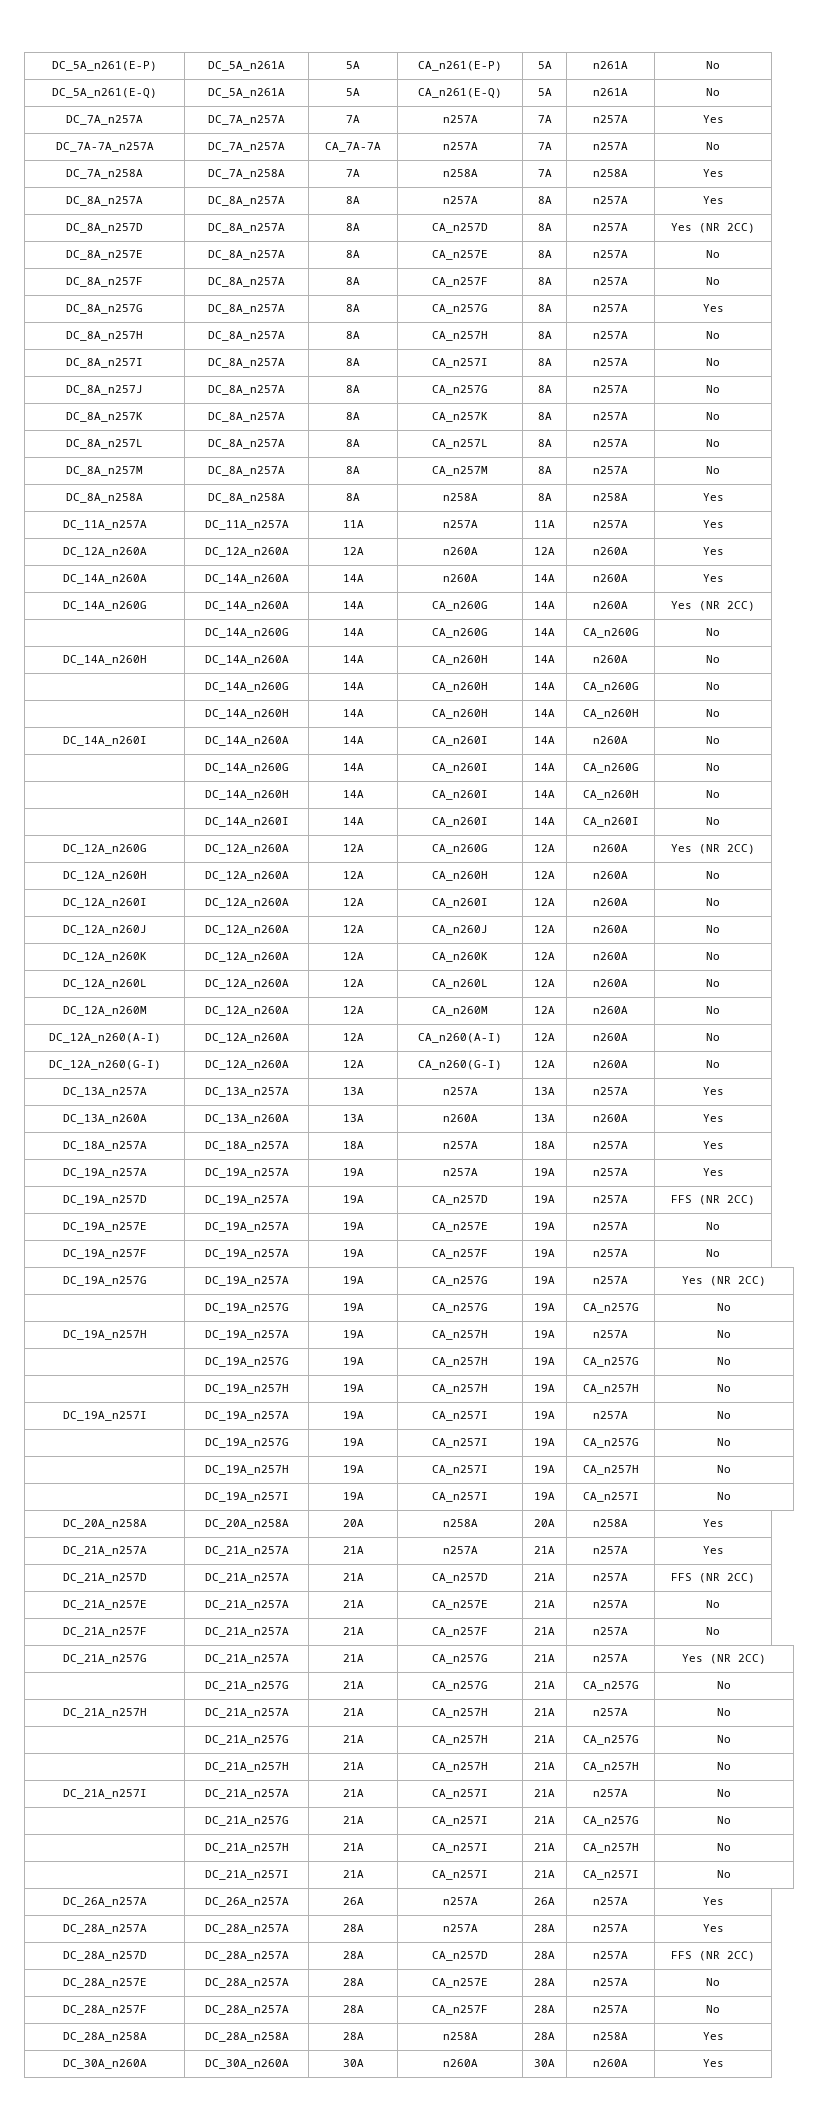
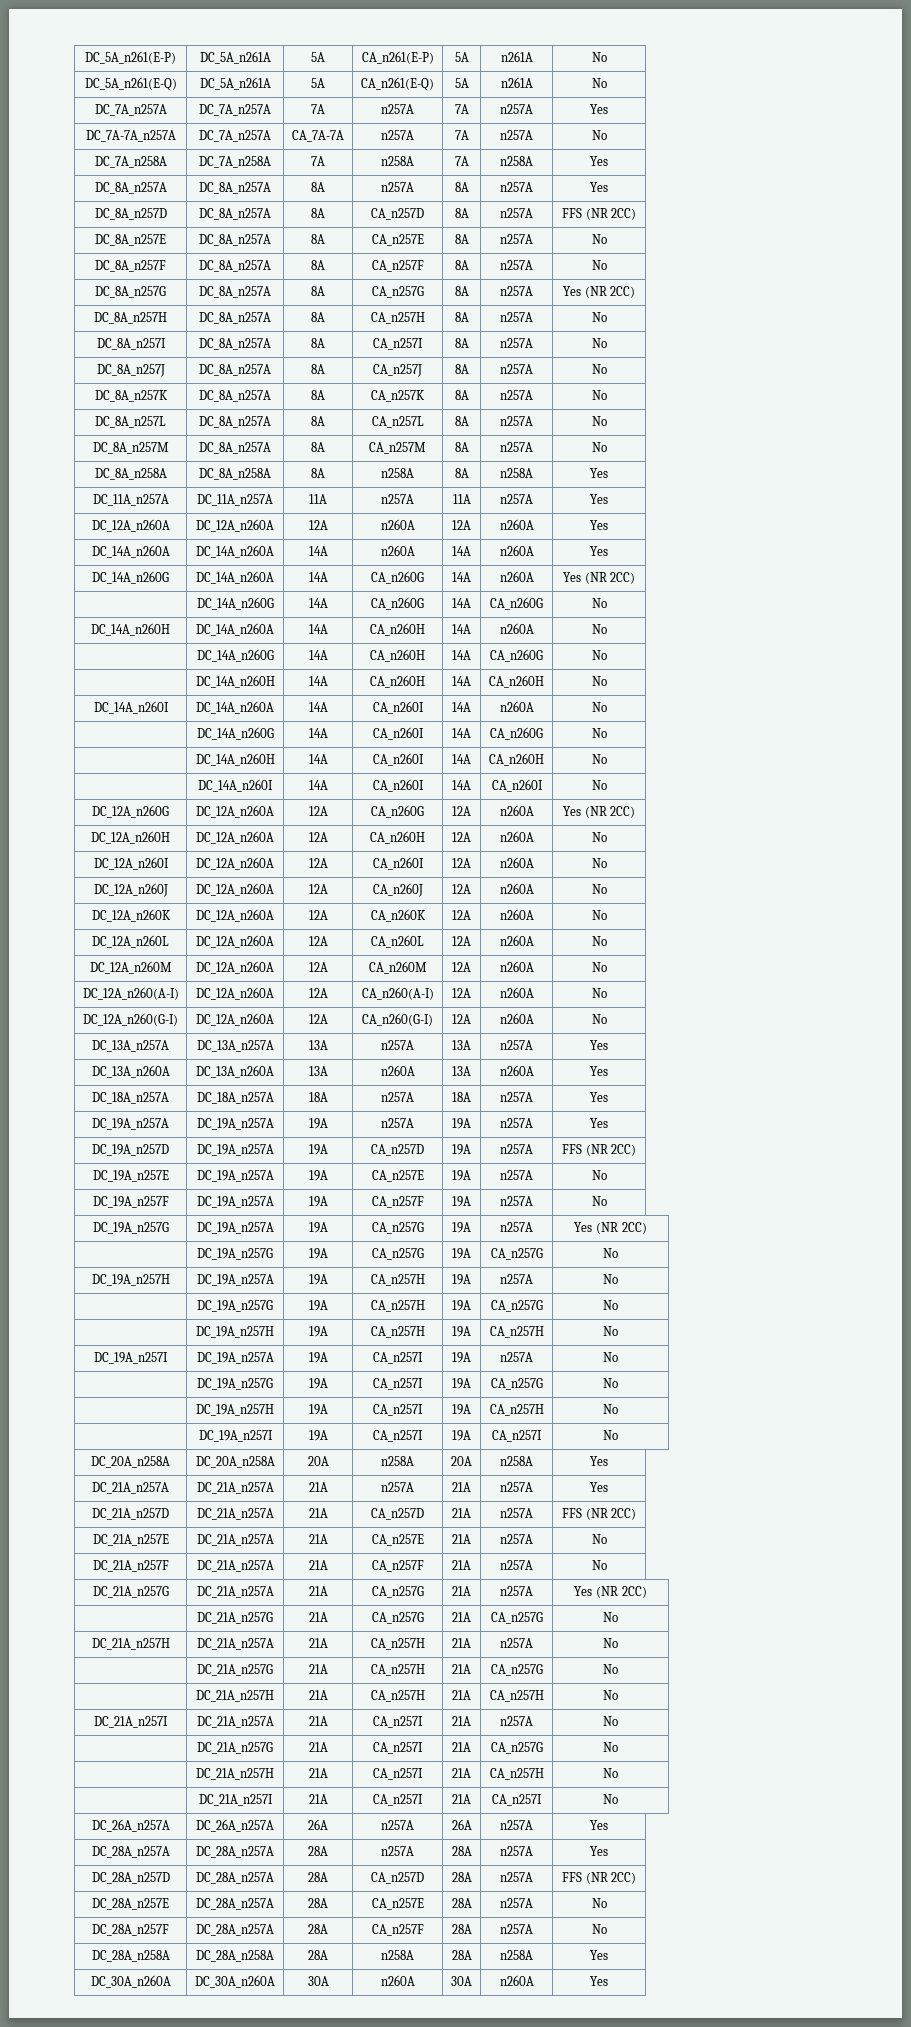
[671,223,692,231] Yes -> [561,208,582,218] FFS
(724, 308) none -> [584,286,636,298] (NR 2CC)
[432,385,488,395] CA_n257G -> [373,364,422,377] CA_n257J

